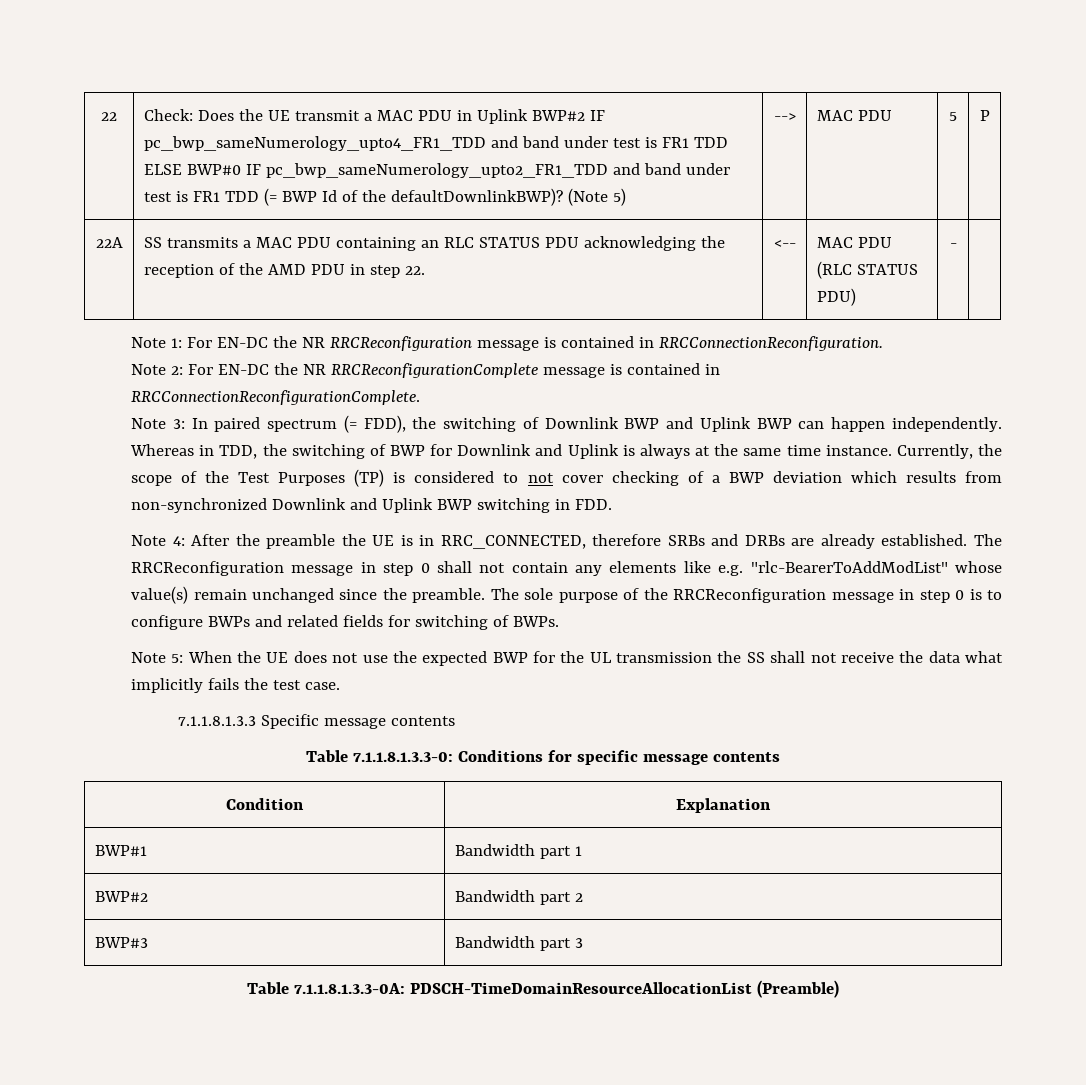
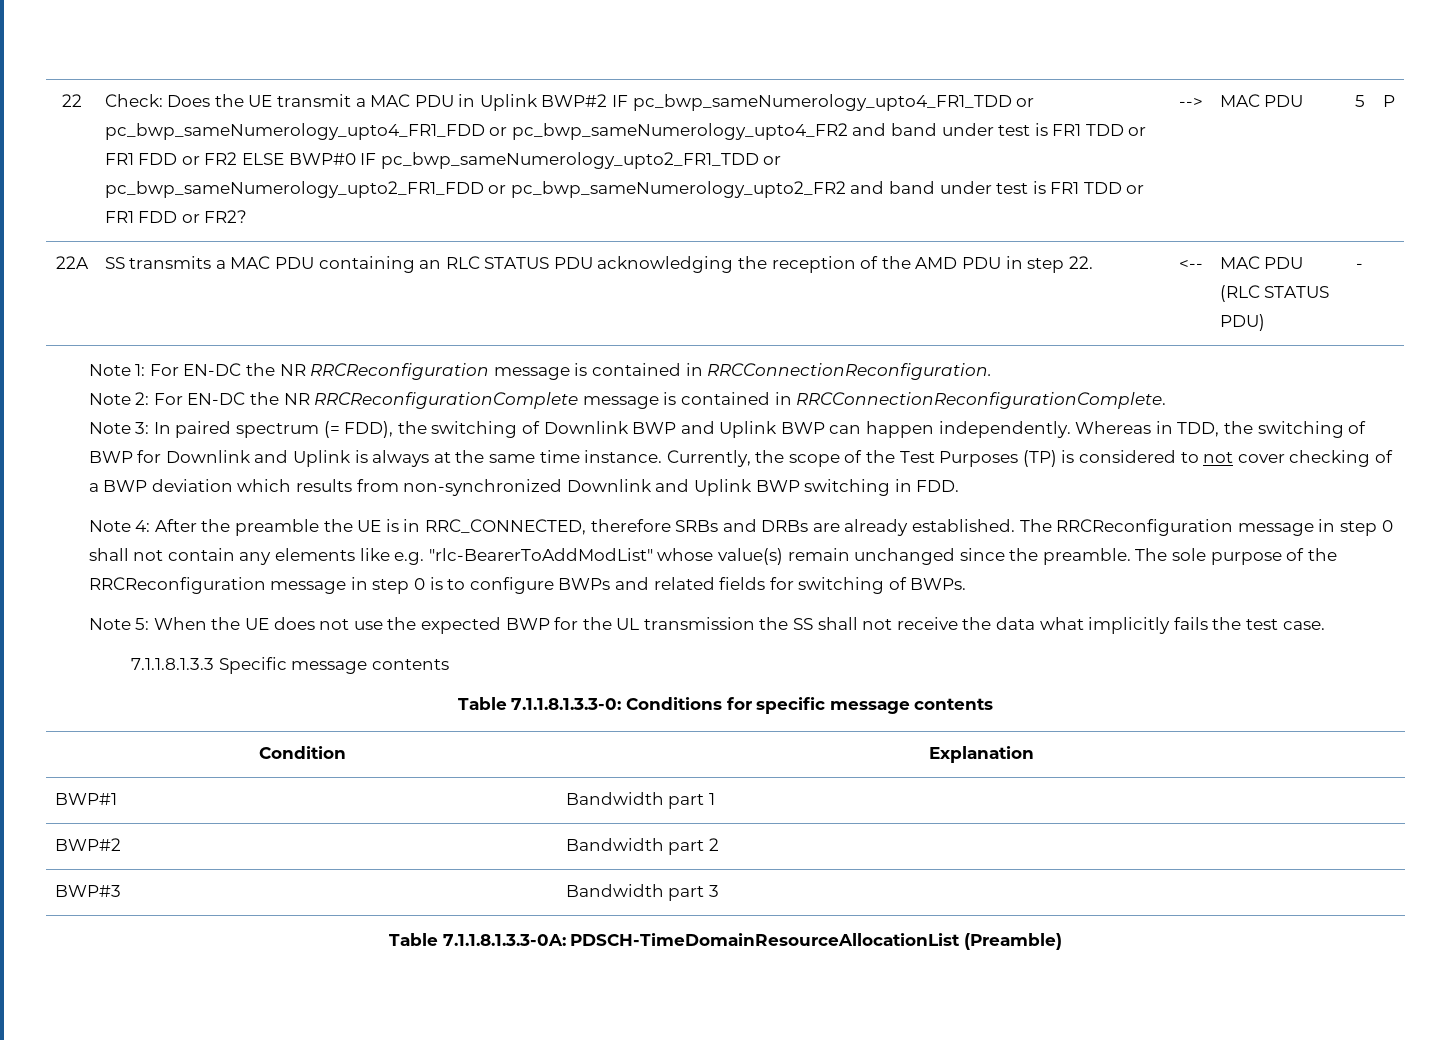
[490,136,728,148] [143,163,730,178] [143,188,626,206] and band under test is FR1 TDD ELSE BWP#0 IF pc_bwp_sameNumerology_upto2_FR1_TDD and band under test is FR1 TDD (= BWP Id of the defaultDownlinkBWP)? (Note 5) -> [1016,98,1035,107] [104,123,1147,140] [104,152,782,169] [104,181,1145,198] [104,210,248,223] or pc_bwp_sameNumerology_upto4_FR1_FDD or pc_bwp_sameNumerology_upto4_FR2 and band under test is FR1 TDD or FR1 FDD or FR2 ELSE BWP#0 IF pc_bwp_sameNumerology_upto2_FR1_TDD or pc_bwp_sameNumerology_upto2_FR1_FDD or pc_bwp_sameNumerology_upto2_FR2 and band under test is FR1 TDD or FR1 FDD or FR2?

